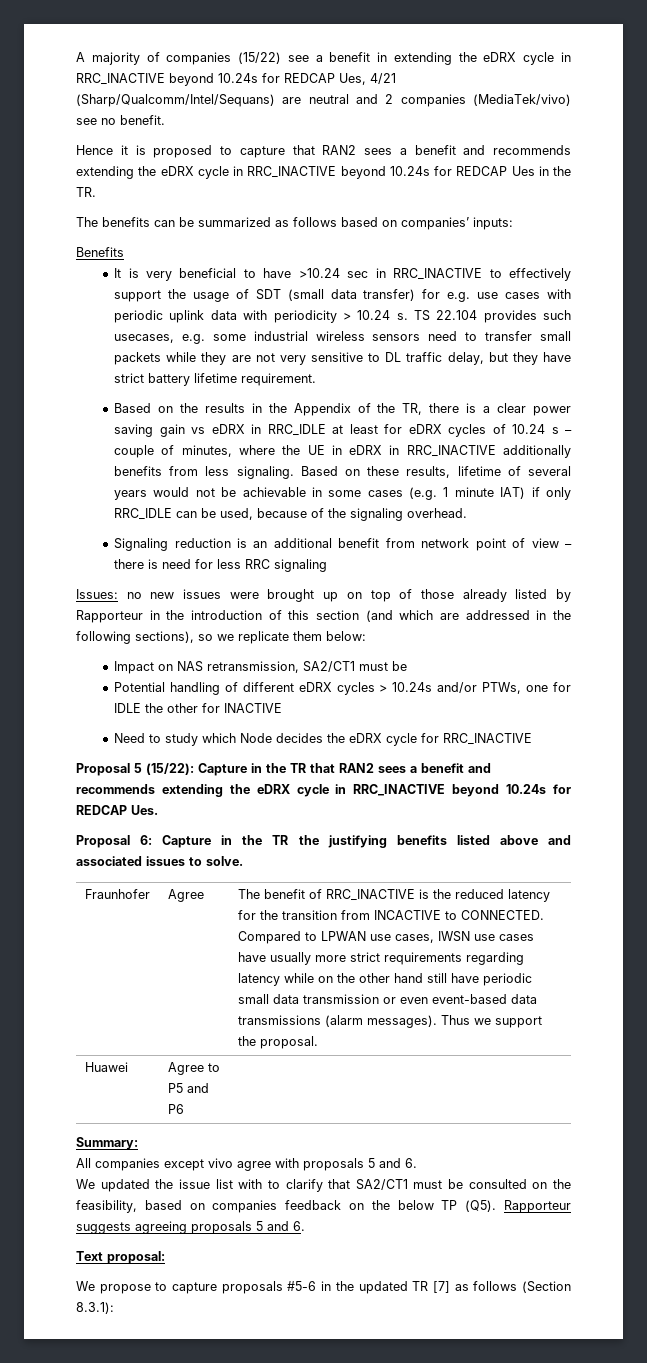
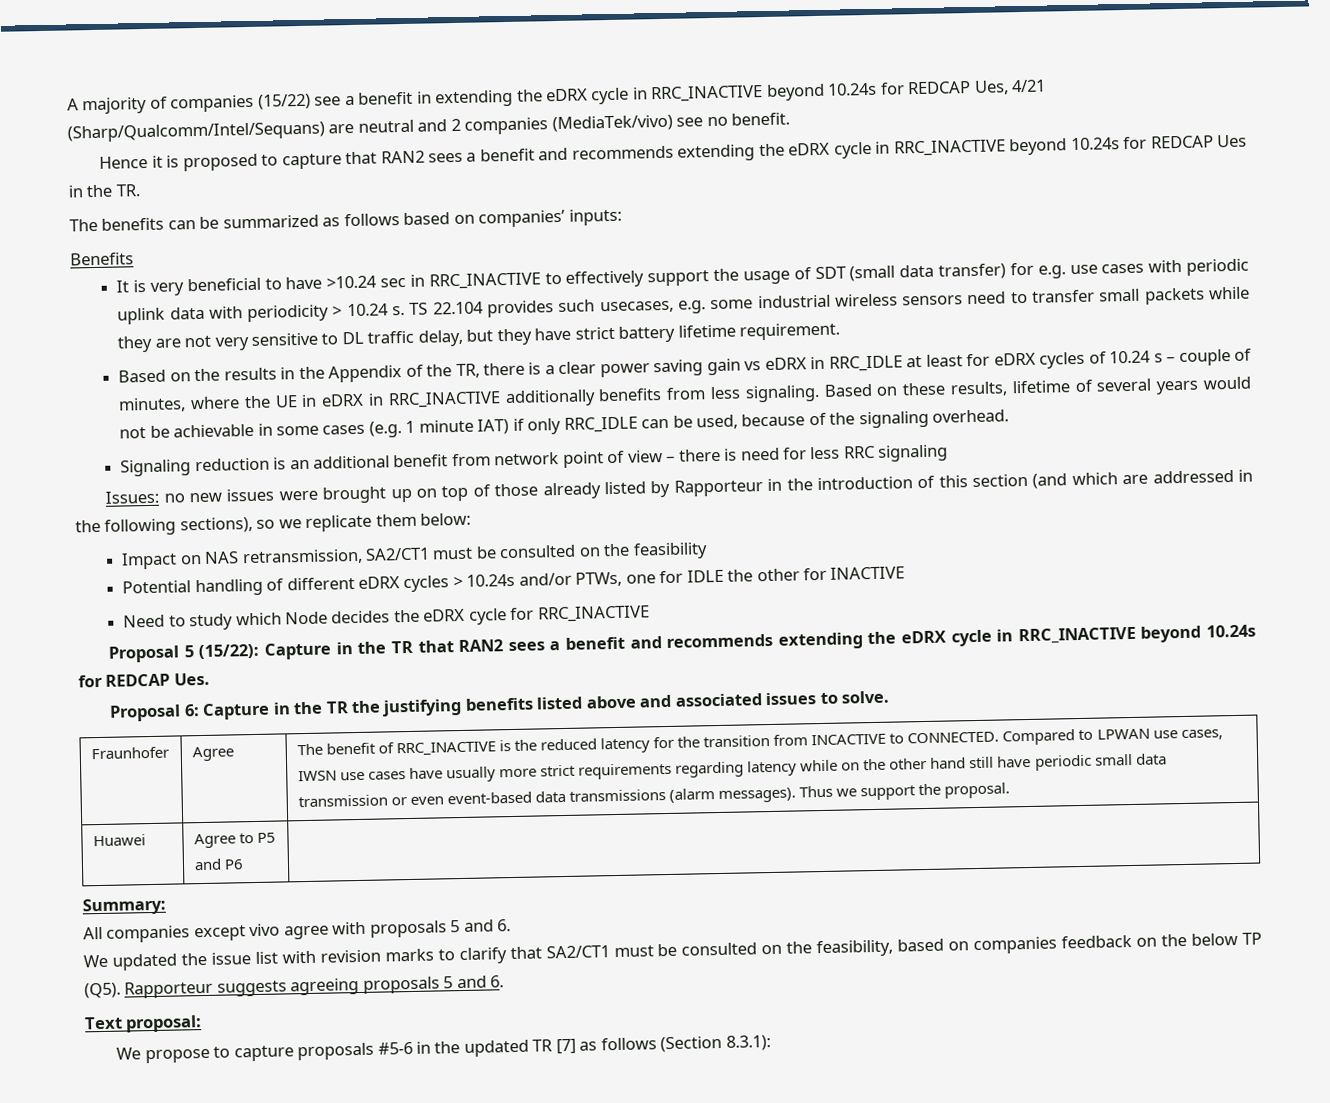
(408, 666) none -> [499,542,708,560] consulted on the feasibility
(263, 1184) none -> [319,948,434,963] revision marks

